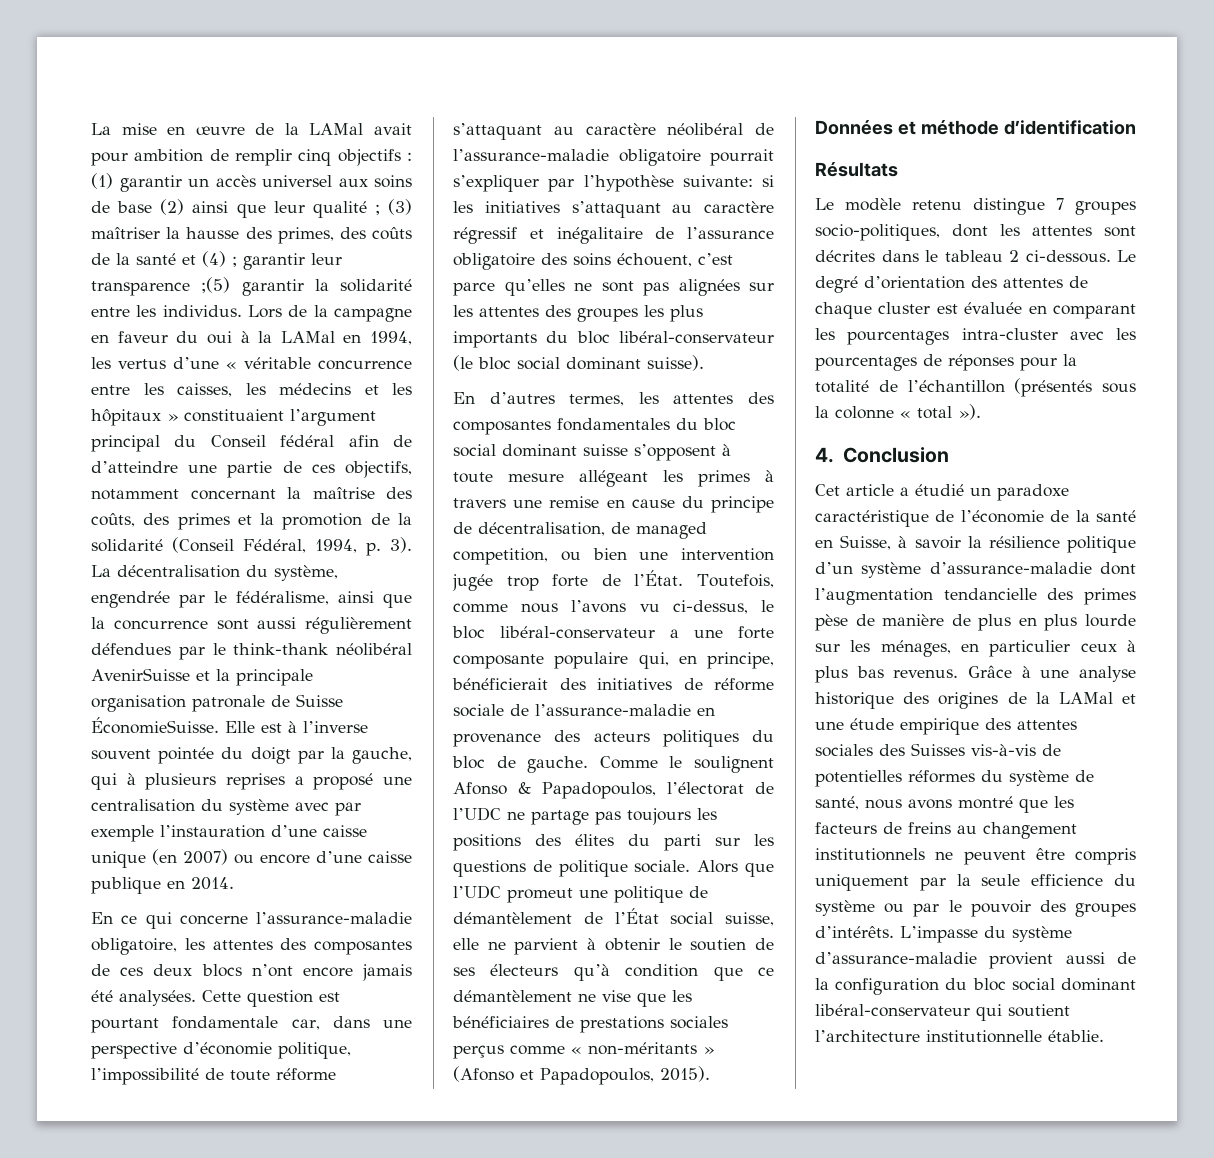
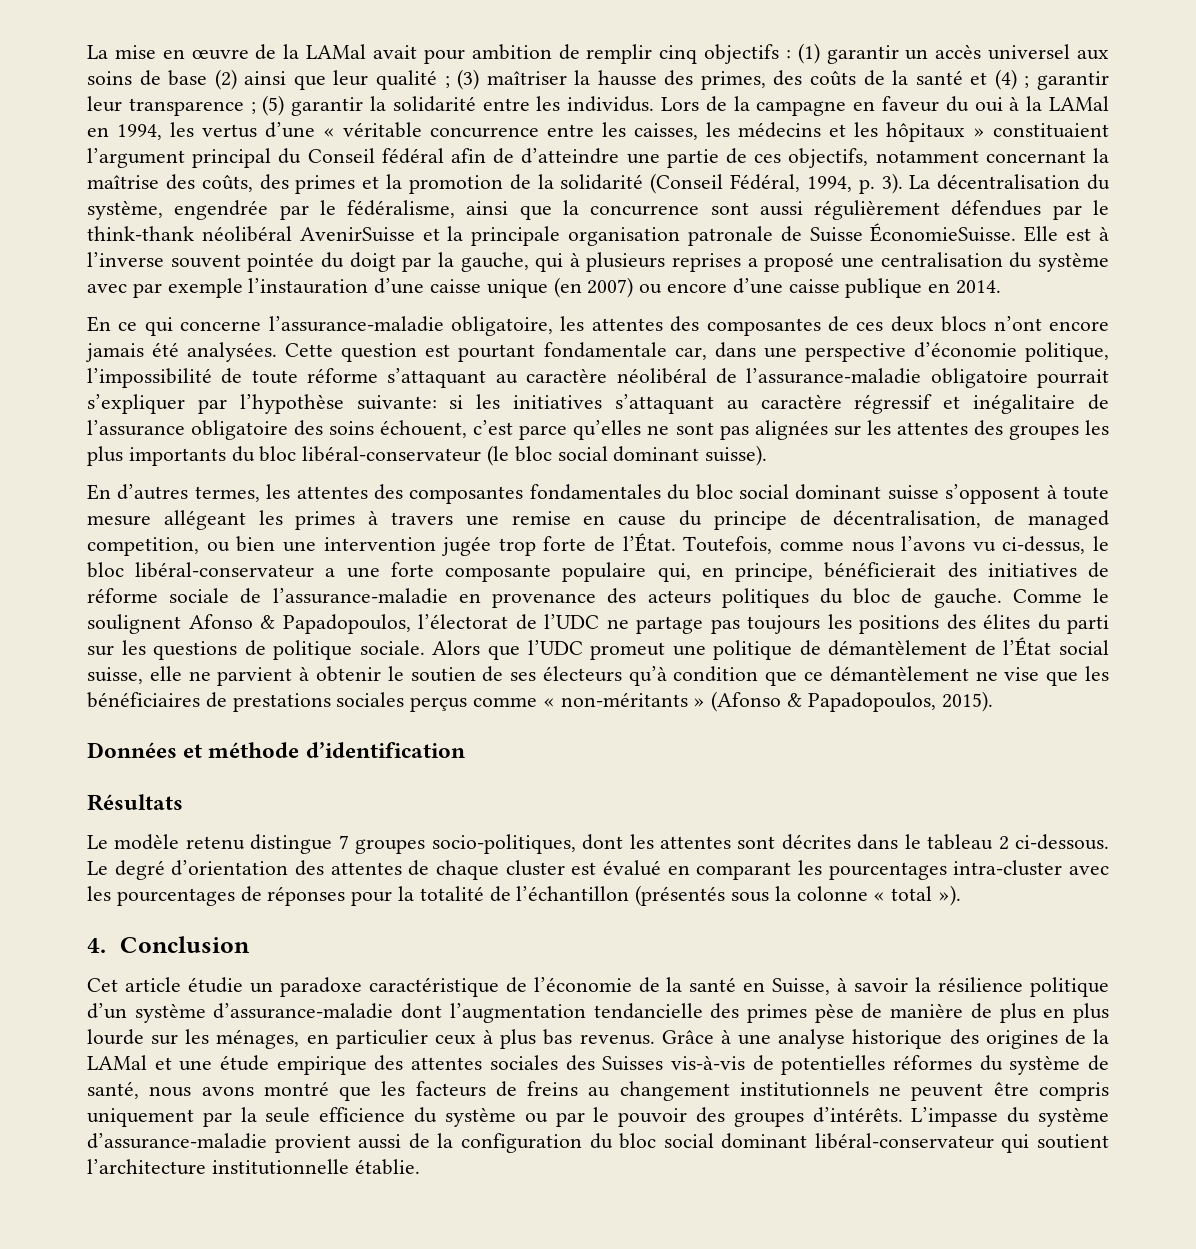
[201,277,231,293] ;(5) -> [250,95,285,116] ; (5)
[520,1070,534,1080] et -> [787,693,803,707] &
[964,302,1023,314] évaluée -> [603,860,661,876] évalué
[900,484,964,496] a étudié -> [187,977,243,993] étudie

